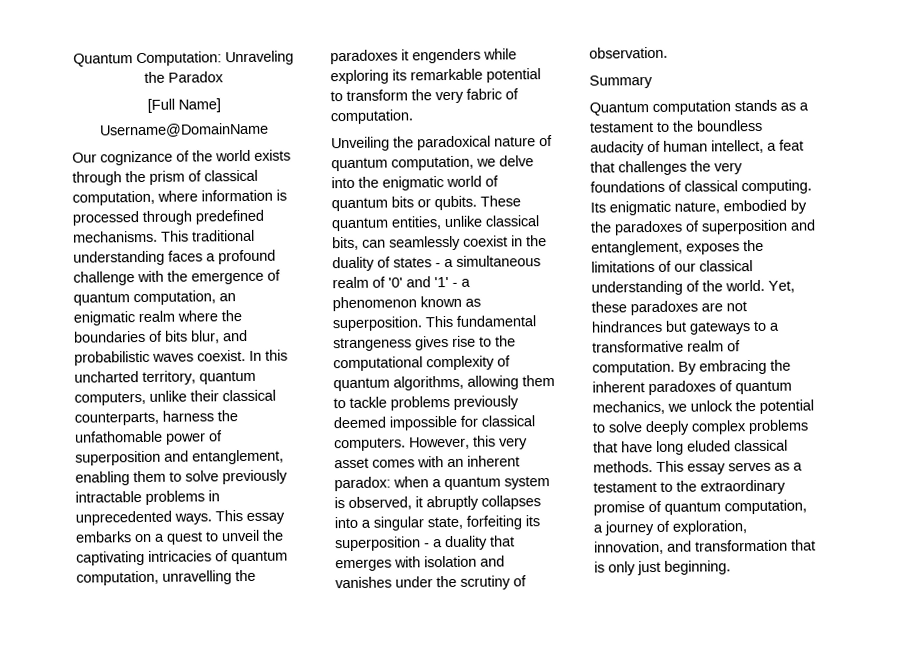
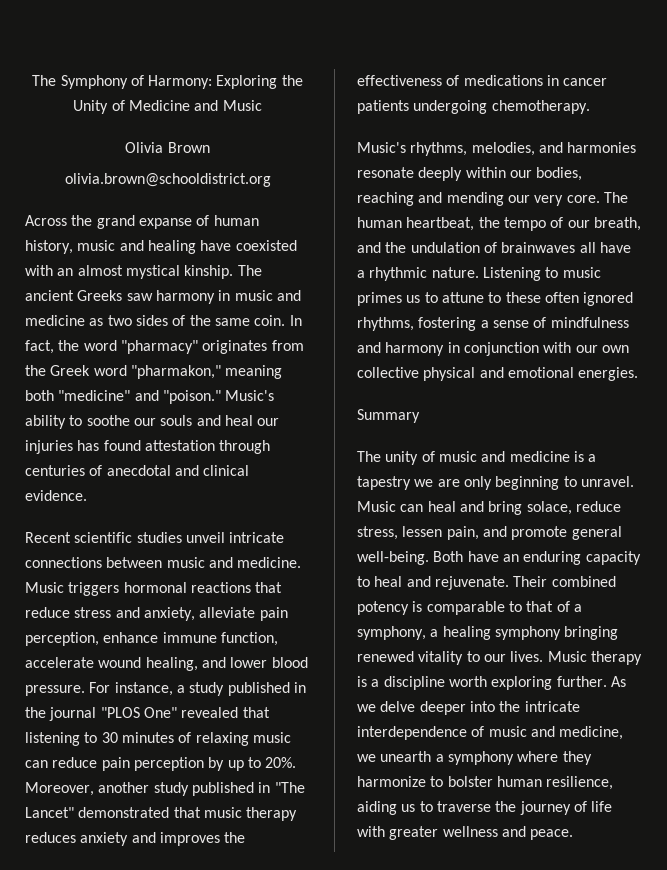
[73,50,294,67] [144,71,224,83] [146,98,221,113] [99,122,269,138] [72,149,291,166] [72,169,258,186] [72,189,287,206] [72,209,264,226] [73,229,255,243] [73,249,276,266] [73,269,281,286] [73,290,236,306] [73,310,242,326] [74,329,248,344] [74,349,288,366] [74,370,256,386] [74,389,276,406] [74,410,238,426] [74,430,223,445] [75,449,284,466] [75,469,288,486] [75,490,220,505] [75,510,285,526] [75,529,284,545] [76,550,288,566] [76,569,256,586] [330,48,517,65] [330,68,541,85] [330,88,519,104] [330,109,413,125] [331,134,553,152] [331,155,534,172] [331,175,499,191] [331,195,521,212] [331,215,539,232] [332,235,547,251] [332,255,541,272] [332,276,471,289] [332,295,481,312] [332,315,536,332] [333,335,516,352] [333,355,511,372] [333,374,555,392] [333,395,519,411] [333,415,535,431] [334,435,528,452] [334,455,520,469] [334,476,550,492] [334,495,541,511] [334,515,540,531] [335,535,515,552] [335,555,505,572] [335,575,527,590] [589,46,668,59] [589,75,653,89] [589,99,809,116] [589,119,763,133] [590,139,804,156] [590,160,743,176] [590,179,812,195] [590,199,807,216] [590,219,816,236] [591,239,764,256] [591,260,753,273] [591,279,795,296] [591,300,747,316] [591,320,780,335] [592,340,741,353] [592,359,791,376] [592,380,792,396] [592,399,814,415] [592,419,809,436] [593,439,788,455] [593,460,803,475] [593,479,786,495] [593,499,807,516] [593,520,748,536] [594,539,816,555] [594,560,731,576] Quantum Computation: Unraveling the Paradox // [Full Name] // Username@DomainName // Our cognizance of the world exists through the prism of classical computation, where information is processed through predefined mechanisms. This traditional understanding faces a profound challenge with the emergence of quantum computation, an enigmatic realm where the boundaries of bits blur, and probabilistic waves coexist. In this uncharted territory, quantum computers, unlike their classical counterparts, harness the unfathomable power of superposition and entanglement, enabling them to solve previously intractable problems in unprecedented ways. This essay embarks on a quest to unveil the captivating intricacies of quantum computation, unravelling the paradoxes it engenders while exploring its remarkable potential to transform the very fabric of computation. // Unveiling the paradoxical nature of quantum computation, we delve into the enigmatic world of quantum bits or qubits. These quantum entities, unlike classical bits, can seamlessly coexist in the duality of states - a simultaneous realm of '0' and '1' - a phenomenon known as superposition. This fundamental strangeness gives rise to the computational complexity of quantum algorithms, allowing them to tackle problems previously deemed impossible for classical computers. However, this very asset comes with an inherent paradox: when a quantum system is observed, it abruptly collapses into a singular state, forfeiting its superposition - a duality that emerges with isolation and vanishes under the scrutiny of observation. // Summary // Quantum computation stands as a testament to the boundless audacity of human intellect, a feat that challenges the very foundations of classical computing. Its enigmatic nature, embodied by the paradoxes of superposition and entanglement, exposes the limitations of our classical understanding of the world. Yet, these paradoxes are not hindrances but gateways to a transformative realm of computation. By embracing the inherent paradoxes of quantum mechanics, we unlock the potential to solve deeply complex problems that have long eluded classical methods. This essay serves as a testament to the extraordinary promise of quantum computation, a journey of exploration, innovation, and transformation that is only just beginning. -> [32,75,303,89] [73,100,262,114] [125,142,210,153] [64,173,271,187] [25,215,259,229] [25,240,297,254] [25,265,262,279] [25,290,301,304] [25,315,302,326] [25,340,304,354] [25,365,283,379] [25,390,275,404] [25,415,280,429] [25,440,271,454] [25,465,250,476] [25,490,87,501] [25,532,285,543] [25,557,302,568] [25,582,283,596] [25,607,288,621] [25,632,278,646] [25,657,308,671] [25,682,306,696] [25,707,270,721] [25,732,291,746] [25,757,297,771] [25,782,305,796] [25,807,298,821] [25,832,246,846] [357,75,608,86] [357,100,590,114] [357,142,637,156] [357,167,583,181] [357,192,628,206] [357,217,641,231] [357,242,631,253] [357,267,601,281] [357,292,634,306] [357,317,629,331] [357,342,629,356] [357,367,639,381] [357,409,420,423] [357,451,597,465] [357,476,634,490] [357,501,621,515] [357,526,622,540] [357,551,641,565] [357,576,616,590] [357,601,582,615] [357,626,619,640] [357,651,642,665] [357,676,626,690] [357,701,580,715] [357,726,624,740] [357,751,592,765] [357,776,614,790] [357,801,613,815] [357,826,574,840] The Symphony of Harmony: Exploring the Unity of Medicine and Music // Olivia Brown // olivia.brown@schooldistrict.org // Across the grand expanse of human history, music and healing have coexisted with an almost mystical kinship. The ancient Greeks saw harmony in music and medicine as two sides of the same coin. In fact, the word "pharmacy" originates from the Greek word "pharmakon," meaning both "medicine" and "poison." Music's ability to soothe our souls and heal our injuries has found attestation through centuries of anecdotal and clinical evidence. // Recent scientific studies unveil intricate connections between music and medicine. Music triggers hormonal reactions that reduce stress and anxiety, alleviate pain perception, enhance immune function, accelerate wound healing, and lower blood pressure. For instance, a study published in the journal "PLOS One" revealed that listening to 30 minutes of relaxing music can reduce pain perception by up to 20%. Moreover, another study published in "The Lancet" demonstrated that music therapy reduces anxiety and improves the effectiveness of medications in cancer patients undergoing chemotherapy. // Music's rhythms, melodies, and harmonies resonate deeply within our bodies, reaching and mending our very core. The human heartbeat, the tempo of our breath, and the undulation of brainwaves all have a rhythmic nature. Listening to music primes us to attune to these often ignored rhythms, fostering a sense of mindfulness and harmony in conjunction with our own collective physical and emotional energies. // Summary // The unity of music and medicine is a tapestry we are only beginning to unravel. Music can heal and bring solace, reduce stress, lessen pain, and promote general well-being. Both have an enduring capacity to heal and rejuvenate. Their combined potency is comparable to that of a symphony, a healing symphony bringing renewed vitality to our lives. Music therapy is a discipline worth exploring further. As we delve deeper into the intricate interdependence of music and medicine, we unearth a symphony where they harmonize to bolster human resilience, aiding us to traverse the journey of life with greater wellness and peace.

